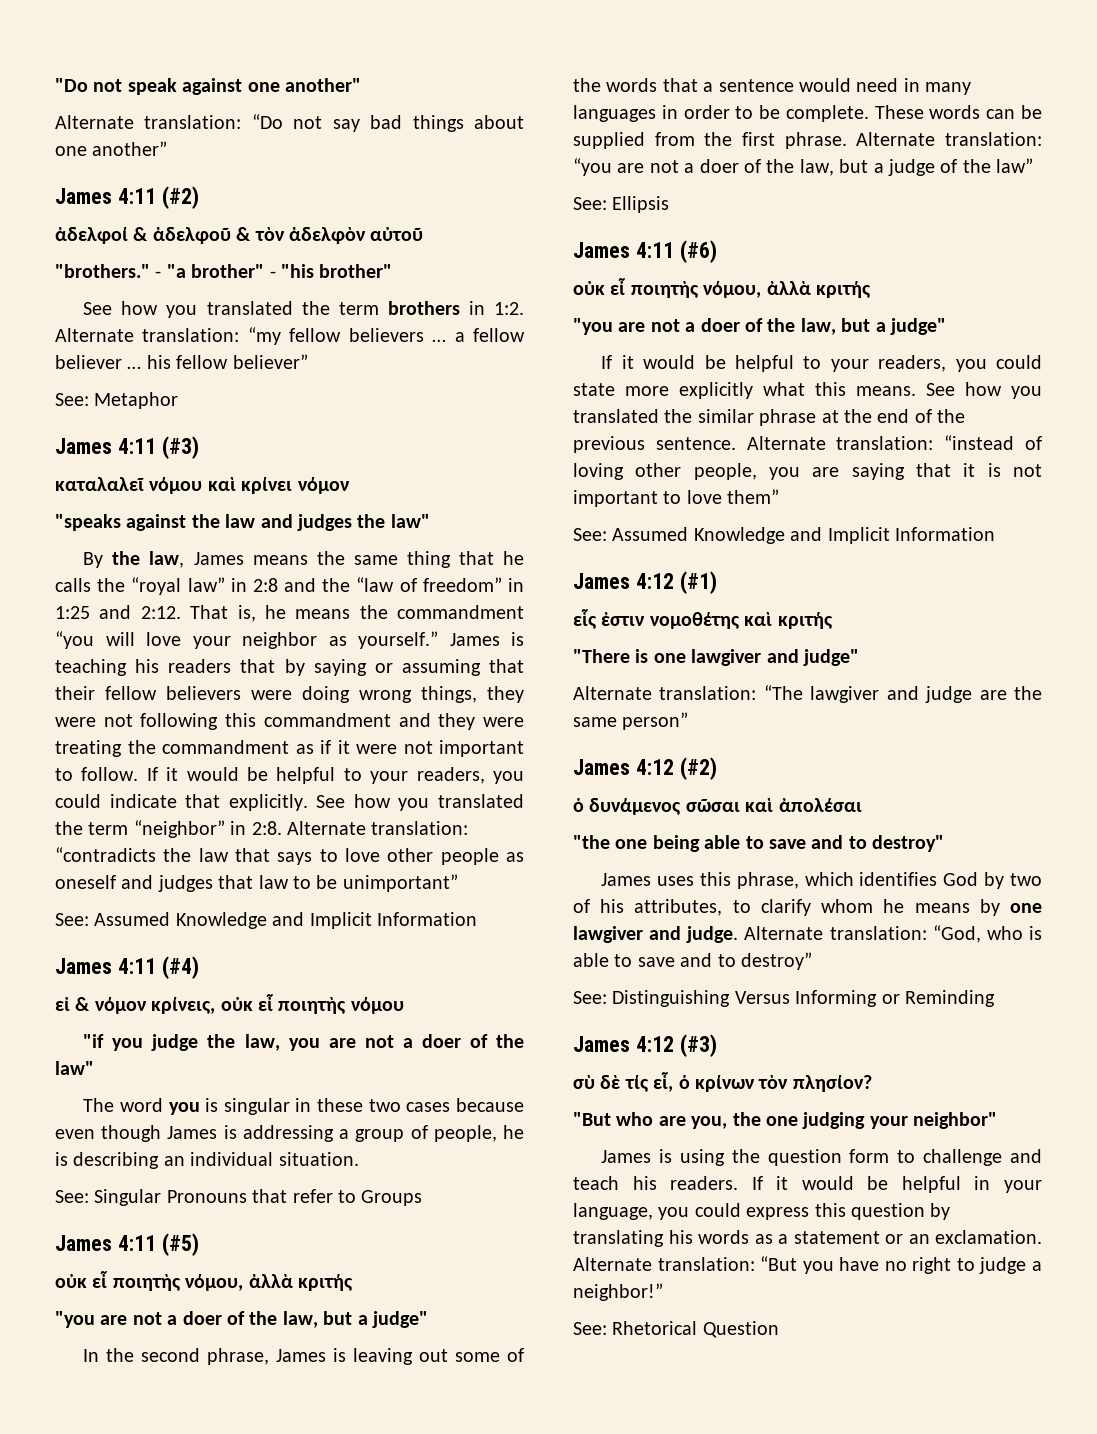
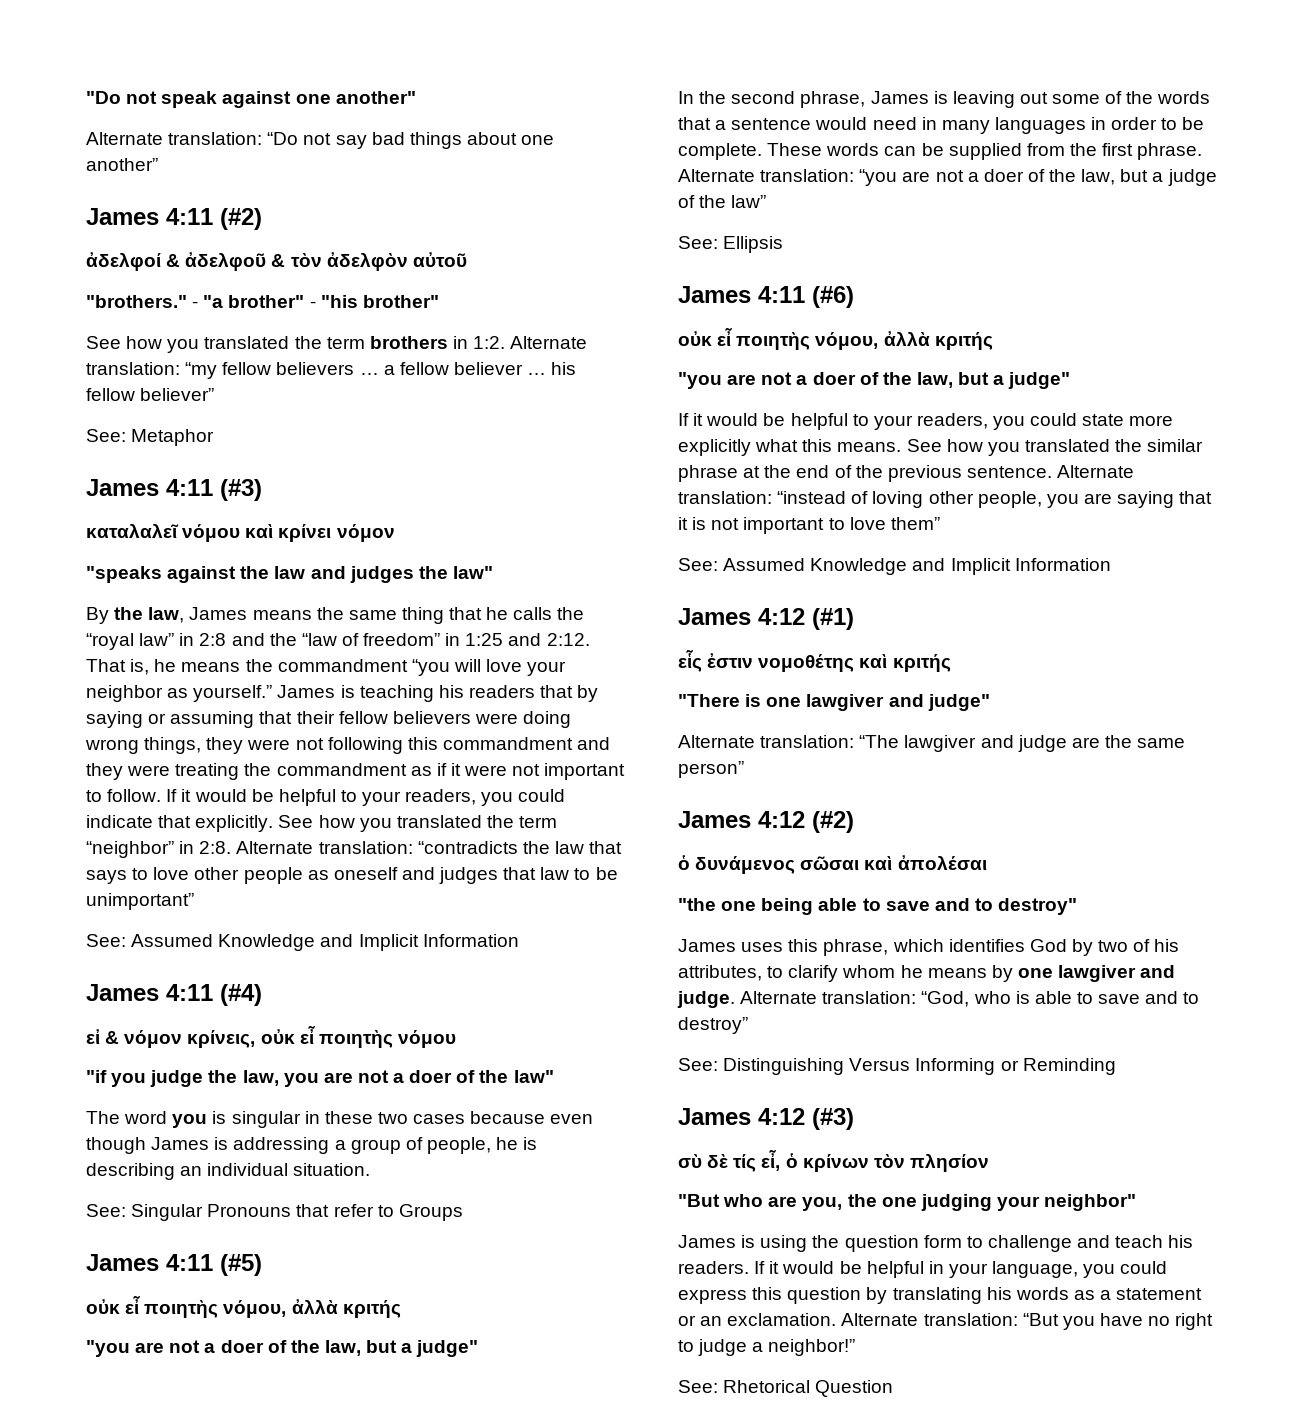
[792,1075,872,1092] πλησίον? -> [909,1154,989,1172] πλησίον

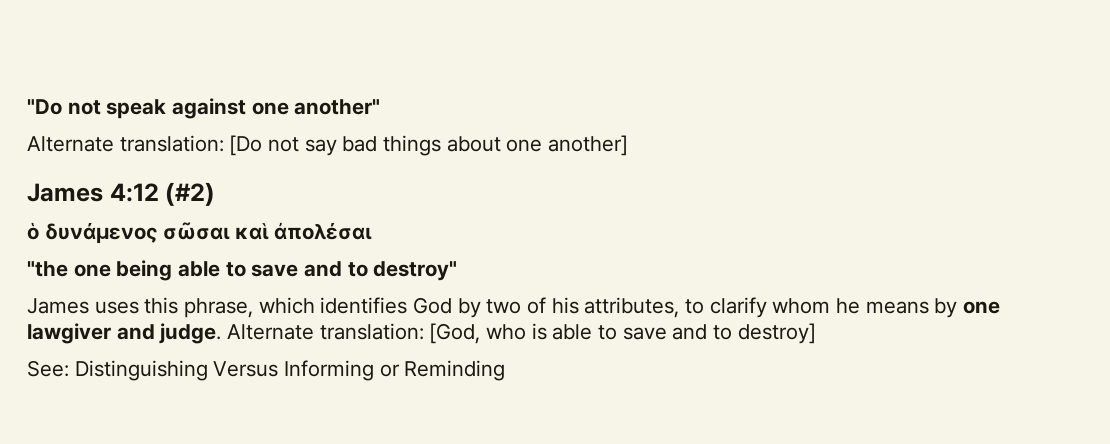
[267,132,299,145] “Do -> [229,135,263,156] [Do
[86,158,158,171] [86,208,262,230] [86,252,467,271] [86,295,439,308] [86,336,588,353] [86,362,577,379] [86,388,215,401] [86,429,215,446] [86,479,262,501] [86,524,395,542] [86,566,493,583] [86,607,585,624] [86,633,590,650] [86,659,567,676] [86,685,599,702] [86,711,572,728] [85,737,611,754] [86,763,626,780] [86,789,566,806] [86,815,558,832] [86,841,623,858] [86,867,618,884] [86,893,194,910] [86,934,519,951] [86,984,262,1006] [86,1026,456,1048] [86,1070,554,1087] [86,1111,594,1128] [86,1137,538,1154] [86,1163,371,1180] [86,1204,463,1221] [86,1254,262,1276] [86,1296,401,1318] [86,1340,479,1357] [678,91,1211,108] [678,117,1205,134] [678,143,1203,160] [678,169,1217,186] [678,195,767,208] [678,236,784,253] [678,286,854,308] [678,328,993,350] [678,372,1071,389] [678,413,1174,430] [678,439,1204,456] [678,465,1135,482] [678,491,1213,508] [678,517,940,534] [678,558,1111,575] [678,608,854,630] [678,650,951,672] [678,694,990,711] [678,735,1186,752] [678,761,744,778] another” // James 4:11 (#2) // ἀδελφοί & ἀδελφοῦ & τὸν ἀδελφὸν αὐτοῦ // "brothers." - "a brother" - "his brother" // See how you translated the term brothers in 1:2. Alternate translation: “my fellow believers … a fellow believer … his fellow believer” // See: Metaphor // James 4:11 (#3) // καταλαλεῖ νόμου καὶ κρίνει νόμον // "speaks against the law and judges the law" // By the law, James means the same thing that he calls the “royal law” in 2:8 and the “law of freedom” in 1:25 and 2:12. That is, he means the commandment “you will love your neighbor as yourself.” James is teaching his readers that by saying or assuming that their fellow believers were doing wrong things, they were not following this commandment and they were treating the commandment as if it were not important to follow. If it would be helpful to your readers, you could indicate that explicitly. See how you translated the term “neighbor” in 2:8. Alternate translation: “contradicts the law that says to love other people as oneself and judges that law to be unimportant” // See: Assumed Knowledge and Implicit Information // James 4:11 (#4) // εἰ & νόμον κρίνεις, οὐκ εἶ ποιητὴς νόμου // "if you judge the law, you are not a doer of the law" // The word you is singular in these two cases because even though James is addressing a group of people, he is describing an individual situation. // See: Singular Pronouns that refer to Groups // James 4:11 (#5) // οὐκ εἶ ποιητὴς νόμου, ἀλλὰ κριτής // "you are not a doer of the law, but a judge" // In the second phrase, James is leaving out some of the words that a sentence would need in many languages in order to be complete. These words can be supplied from the first phrase. Alternate translation: “you are not a doer of the law, but a judge of the law” // See: Ellipsis // James 4:11 (#6) // οὐκ εἶ ποιητὴς νόμου, ἀλλὰ κριτής // "you are not a doer of the law, but a judge" // If it would be helpful to your readers, you could state more explicitly what this means. See how you translated the similar phrase at the end of the previous sentence. Alternate translation: “instead of loving other people, you are saying that it is not important to love them” // See: Assumed Knowledge and Implicit Information // James 4:12 (#1) // εἷς ἐστιν νομοθέτης καὶ κριτής // "There is one lawgiver and judge" // Alternate translation: “The lawgiver and judge are the same person” -> [548,135,629,156] another]
[921,991,970,1007] “God, -> [429,323,481,344] [God,
[678,1017,748,1034] destroy” -> [737,323,816,344] destroy]
[678,1108,854,1130] [678,1150,989,1172] [678,1194,1137,1211] [678,1235,1194,1252] [678,1261,1168,1278] [678,1287,1203,1304] [678,1313,1214,1330] [678,1339,856,1356] [678,1380,894,1397] // James 4:12 (#3) // σὺ δὲ τίς εἶ, ὁ κρίνων τὸν πλησίον // "But who are you, the one judging your neighbor" // James is using the question form to challenge and teach his readers. If it would be helpful in your language, you could express this question by translating his words as a statement or an exclamation. Alternate translation: “But you have no right to judge a neighbor!” // See: Rhetorical Question -> (506, 370) none

